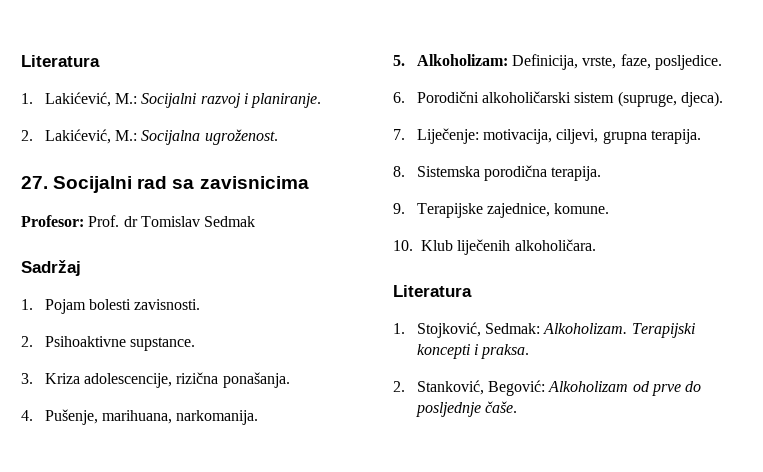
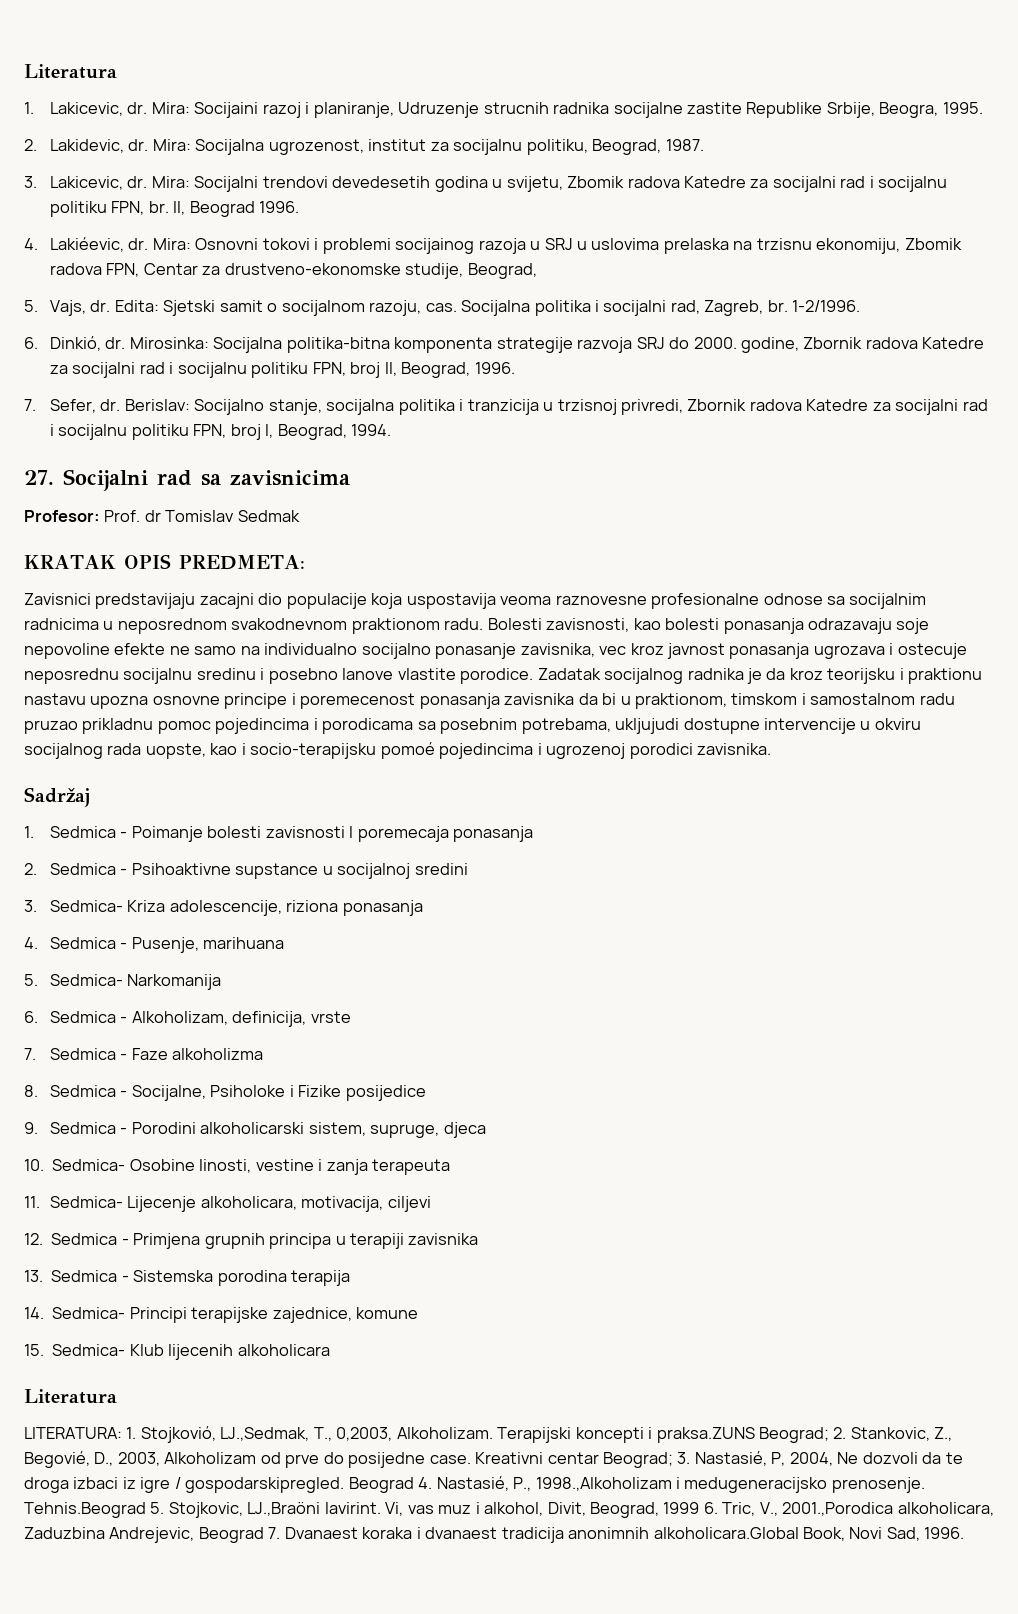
[21,55,100,67] [21,92,322,108] [21,129,278,145] Literatura // 1. Lakićević, M.: Socijalni razvoj i planiranje. // 2. Lakićević, M.: Socijalna ugroženost. -> [24,64,117,79] [24,102,983,118] [24,139,704,155] [24,176,948,192] [49,201,300,217] [24,237,962,254] [49,263,537,279] [24,300,861,316] [24,336,985,353] [49,362,515,378] [24,399,988,415] [49,424,392,440] Literatura // 1. Lakicevic, dr. Mira: Socijaini razoj i planiranje, Udruzenje strucnih radnika socijalne zastite Republike Srbije, Beogra, 1995. // 2. Lakidevic, dr. Mira: Socijalna ugrozenost, institut za socijalnu politiku, Beograd, 1987. // 3. Lakicevic, dr. Mira: Socijalni trendovi devedesetih godina u svijetu, Zbomik radova Katedre za socijalni rad i socijalnu politiku FPN, br. II, Beograd 1996. // 4. Lakiéevic, dr. Mira: Osnovni tokovi i problemi socijainog razoja u SRJ u uslovima prelaska na trzisnu ekonomiju, Zbomik radova FPN, Centar za drustveno-ekonomske studije, Beograd, // 5. Vajs, dr. Edita: Sjetski samit o socijalnom razoju, cas. Socijalna politika i socijalni rad, Zagreb, br. 1-2/1996. // 6. Dinkió, dr. Mirosinka: Socijalna politika-bitna komponenta strategije razvoja SRJ do 2000. godine, Zbornik radova Katedre za socijalni rad i socijalnu politiku FPN, broj II, Beograd, 1996. // 7. Sefer, dr. Berislav: Socijalno stanje, socijalna politika i tranzicija u trzisnoj privredi, Zbornik radova Katedre za socijalni rad i socijalnu politiku FPN, broj I, Beograd, 1994.
[21,260,81,276] [21,299,201,314] [21,336,196,351] [21,373,33,384] Sadržaj // 1. Pojam bolesti zavisnosti. // 2. Psihoaktivne supstance. // 3. -> [24,554,305,570] [24,593,927,609] [24,618,930,634] [24,643,967,659] [24,668,983,684] [24,693,955,709] [24,718,921,734] [24,742,772,759] [24,787,90,807] [24,826,534,842] [24,863,468,879] [24,900,123,912] KRATAK OPIS PREDMETA: // Zavisnici predstavijaju zacajni dio populacije koja uspostavija veoma raznovesne profesionalne odnose sa socijalnim radnicima u neposrednom svakodnevnom praktionom radu. Bolesti zavisnosti, kao bolesti ponasanja odrazavaju soje nepovoline efekte ne samo na individualno socijalno ponasanje zavisnika, vec kroz javnost ponasanja ugrozava i ostecuje neposrednu socijalnu sredinu i posebno lanove vlastite porodice. Zadatak socijalnog radnika je da kroz teorijsku i praktionu nastavu upozna osnovne principe i poremecenost ponasanja zavisnika da bi u praktionom, timskom i samostalnom radu pruzao prikladnu pomoc pojedincima i porodicama sa posebnim potrebama, ukljujudi dostupne intervencije u okviru socijalnog rada uopste, kao i socio-terapijsku pomoé pojedincima i ugrozenoj porodici zavisnika. // Sadržaj // 1. Sedmica - Poimanje bolesti zavisnosti I poremecaja ponasanja // 2. Sedmica - Psihoaktivne supstance u socijalnoj sredini // 3. Sedmica-
[176,372,290,388] [21,409,259,425] [393,54,723,70] [393,91,724,107] [393,128,702,144] [393,165,602,181] [393,203,610,218] [393,239,596,255] [393,285,472,297] [393,322,695,338] [416,344,530,359] [393,380,702,396] [415,401,518,417] rizična ponašanja. // 4. Pušenje, marihuana, narkomanija. // 5. Alkoholizam: Definicija, vrste, faze, posljedice. // 6. Porodični alkoholičarski sistem (supruge, djeca). // 7. Liječenje: motivacija, ciljevi, grupna terapija. // 8. Sistemska porodična terapija. // 9. Terapijske zajednice, komune. // 10. Klub liječenih alkoholičara. // Literatura // 1. Stojković, Sedmak: Alkoholizam. Terapijski koncepti i praksa. // 2. Stanković, Begović: Alkoholizam od prve do posljednje čaše. -> [286,900,423,916] [24,937,285,953] [24,974,222,990] [24,1011,351,1027] [24,1048,264,1060] [24,1085,426,1101] [24,1122,486,1138] [24,1159,450,1175] [24,1196,431,1212] [24,1233,479,1249] [24,1270,351,1286] [24,1307,419,1323] [24,1344,330,1360] [24,1389,117,1404] [24,1426,953,1443] [24,1451,963,1468] [24,1476,925,1493] [24,1502,994,1518] [24,1527,965,1543] riziona ponasanja // 4. Sedmica - Pusenje, marihuana // 5. Sedmica- Narkomanija // 6. Sedmica - Alkoholizam, definicija, vrste // 7. Sedmica - Faze alkoholizma // 8. Sedmica - Socijalne, Psiholoke i Fizike posijedice // 9. Sedmica - Porodini alkoholicarski sistem, supruge, djeca // 10. Sedmica- Osobine linosti, vestine i zanja terapeuta // 11. Sedmica- Lijecenje alkoholicara, motivacija, ciljevi // 12. Sedmica - Primjena grupnih principa u terapiji zavisnika // 13. Sedmica - Sistemska porodina terapija // 14. Sedmica- Principi terapijske zajednice, komune // 15. Sedmica- Klub lijecenih alkoholicara // Literatura // LITERATURA: 1. Stojkovió, LJ.,Sedmak, T., 0,2003, Alkoholizam. Terapijski koncepti i praksa.ZUNS Beograd; 2. Stankovic, Z., Begovié, D., 2003, Alkoholizam od prve do posijedne case. Kreativni centar Beograd; 3. Nastasié, P, 2004, Ne dozvoli da te droga izbaci iz igre / gospodarskipregled. Beograd 4. Nastasié, P., 1998.,Alkoholizam i medugeneracijsko prenosenje. Tehnis.Beograd 5. Stojkovic, LJ.,Braöni lavirint. Vi, vas muz i alkohol, Divit, Beograd, 1999 6. Tric, V., 2001.,Porodica alkoholicara, Zaduzbina Andrejevic, Beograd 7. Dvanaest koraka i dvanaest tradicija anonimnih alkoholicara.Global Book, Novi Sad, 1996.

